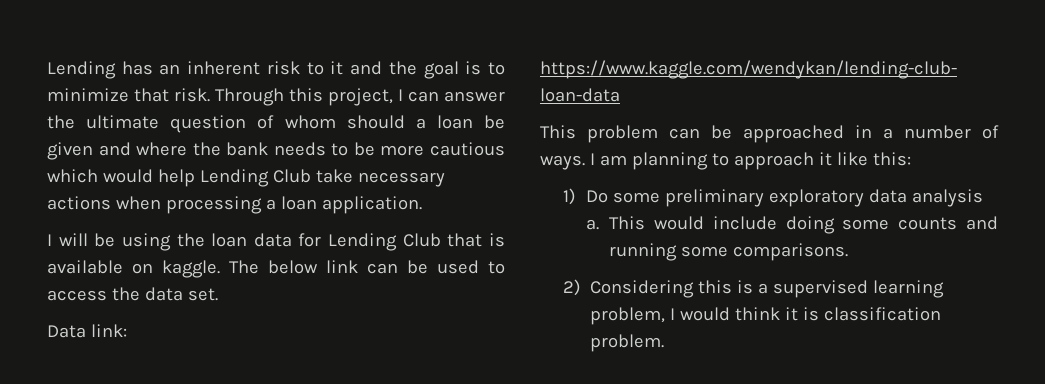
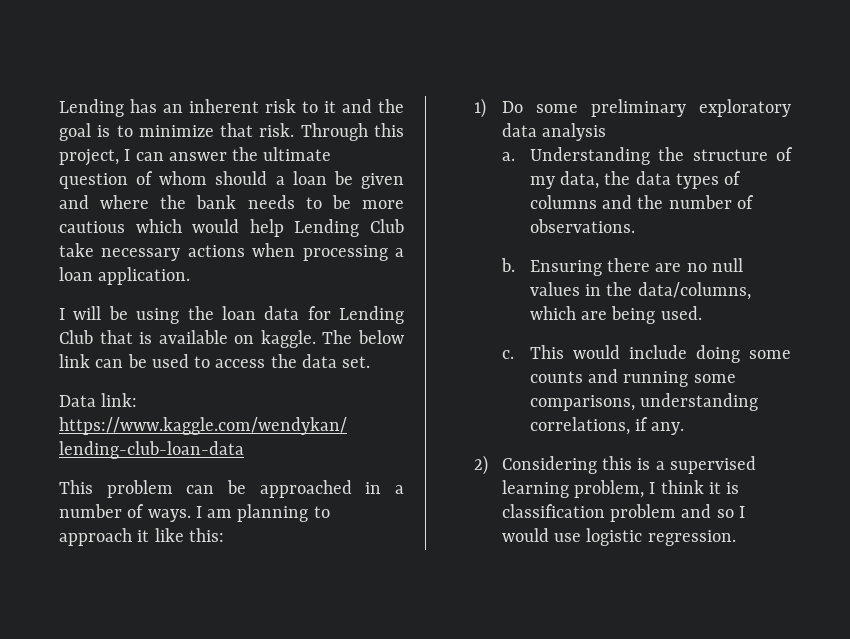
(600, 224) none -> [529,147,793,165] [529,171,742,189] [529,195,754,209] [529,219,635,233] [500,258,743,276] [529,282,751,300] [529,306,702,324] [501,350,514,359] Understanding the structure of my data, the data types of columns and the number of observations. // b. Ensuring there are no null values in the data/columns, which are being used. // c.
[733,243,849,261] comparisons. -> [529,393,759,411] [529,417,685,435] comparisons, understanding correlations, if any.
[680,307,731,321] would -> (656, 488) none
[590,334,665,352] problem. -> [610,504,745,522] [501,528,736,546] problem and so I would use logistic regression.

